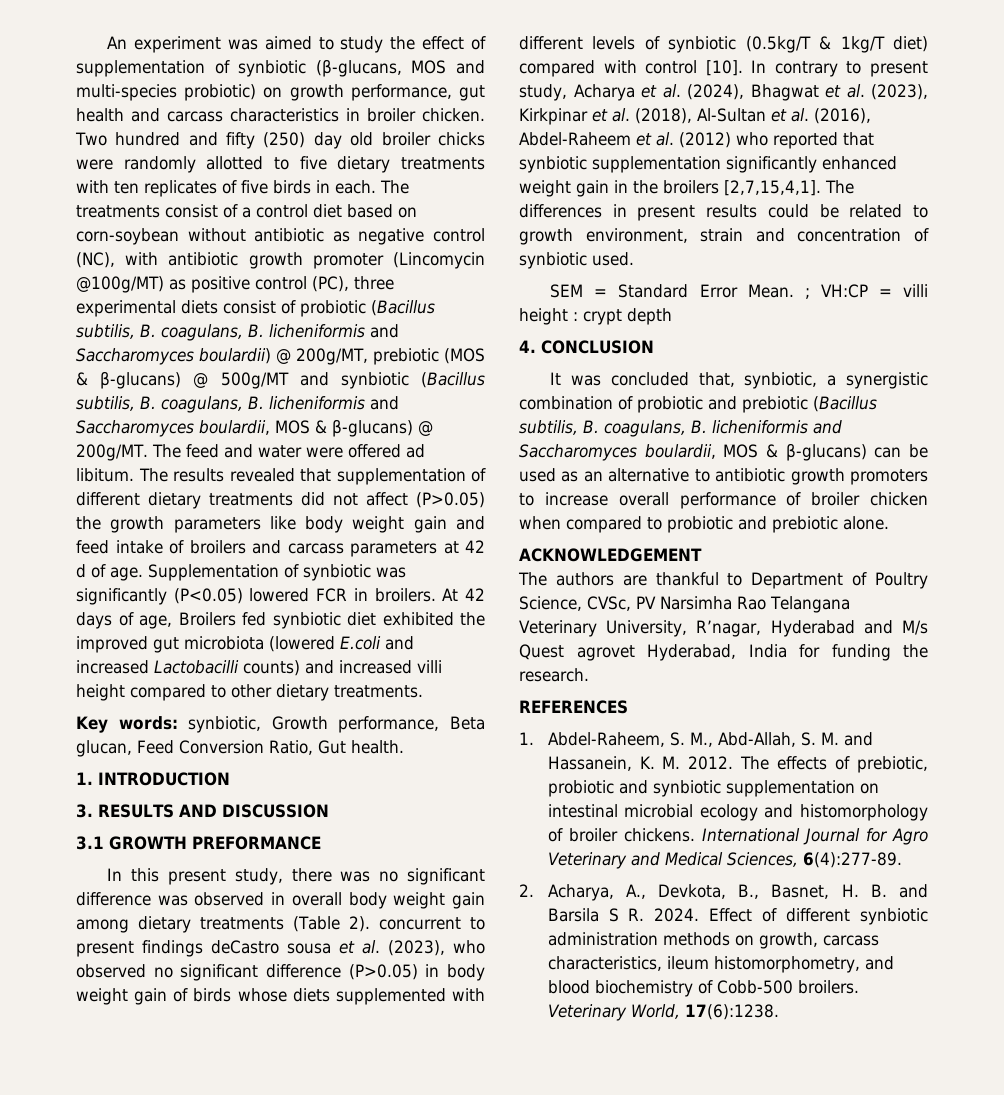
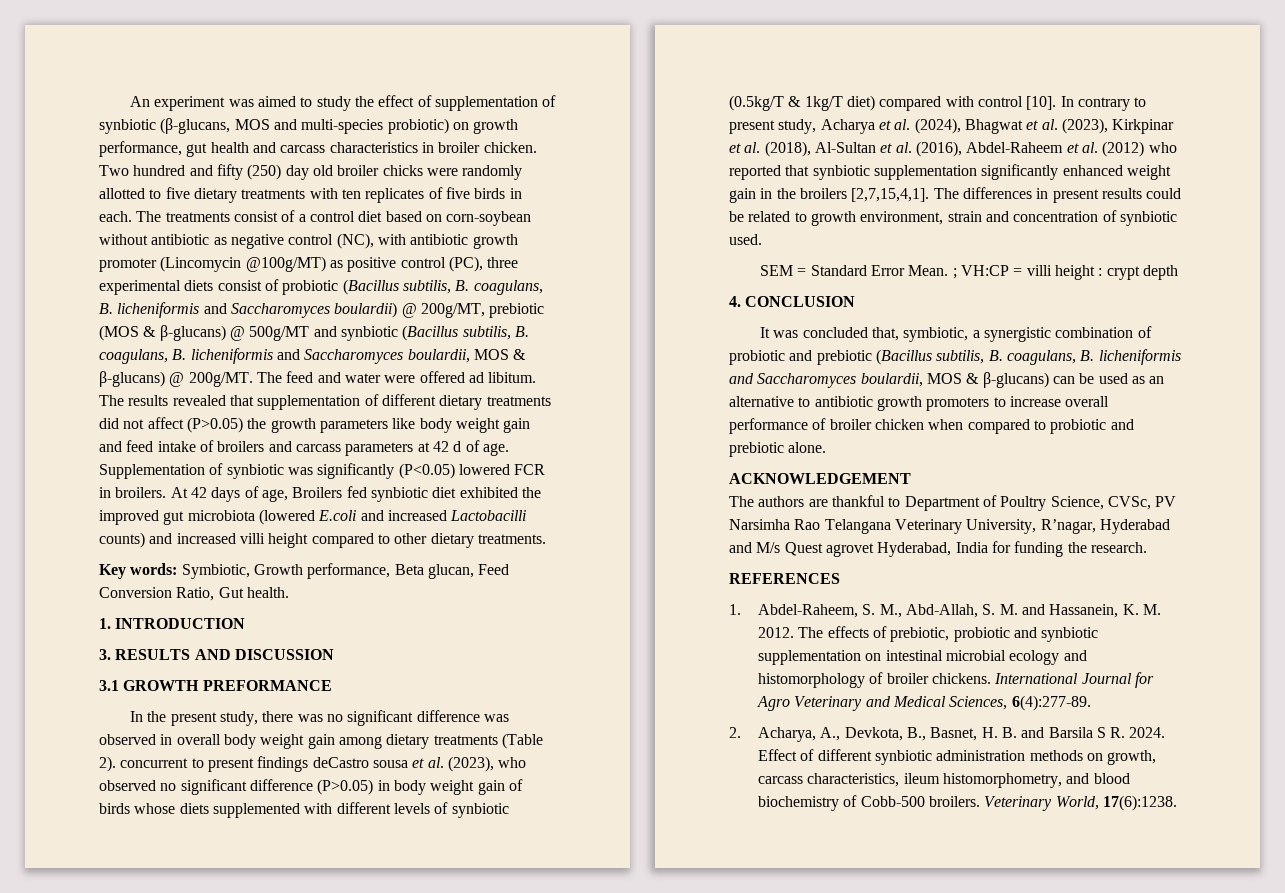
[188,716,262,733] synbiotic, -> [181,564,250,579] Symbiotic,
[131,868,160,882] this -> [147,711,167,722] the
[744,372,818,389] synbiotic, -> [903,327,969,342] symbiotic,

